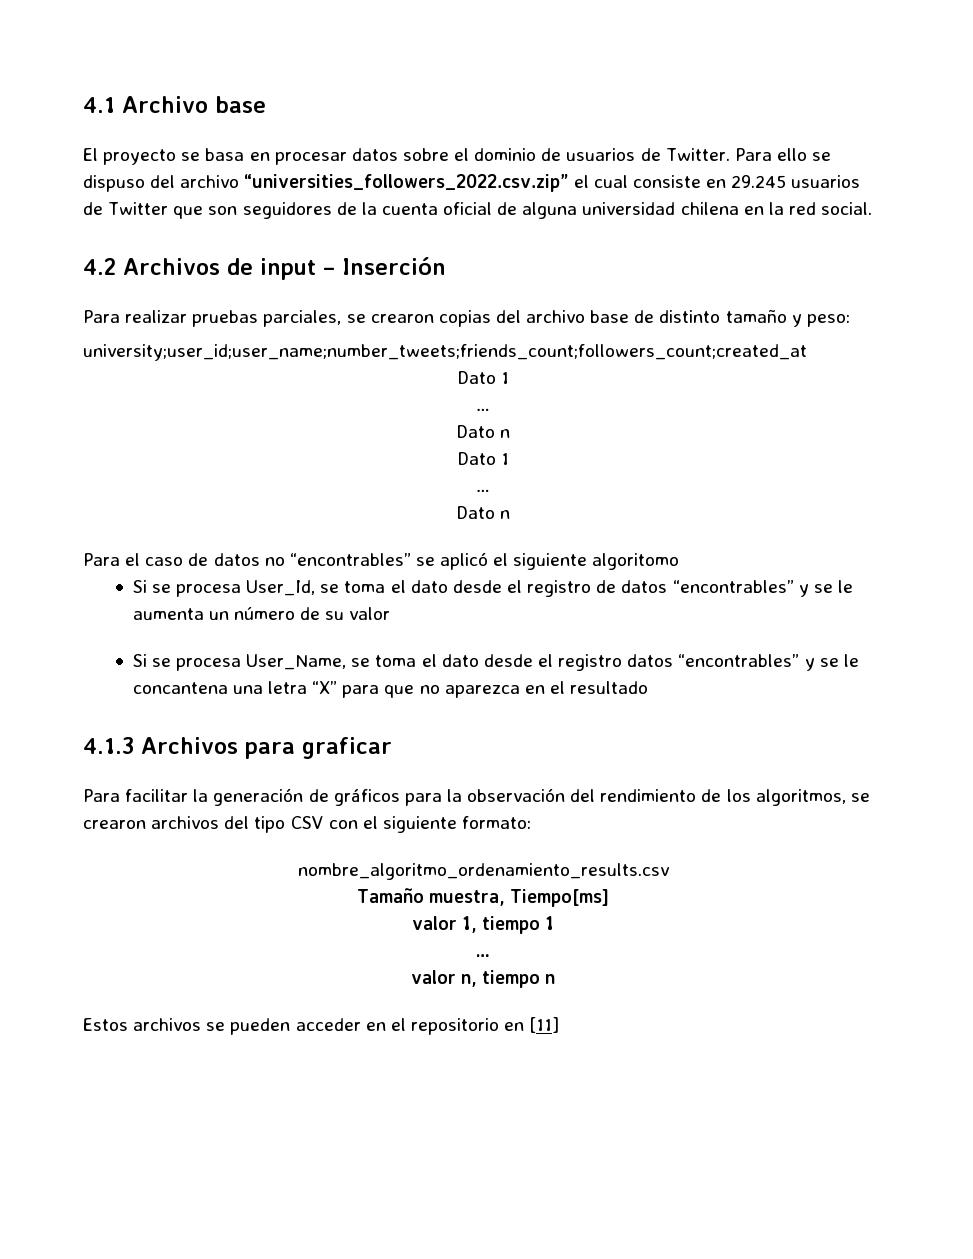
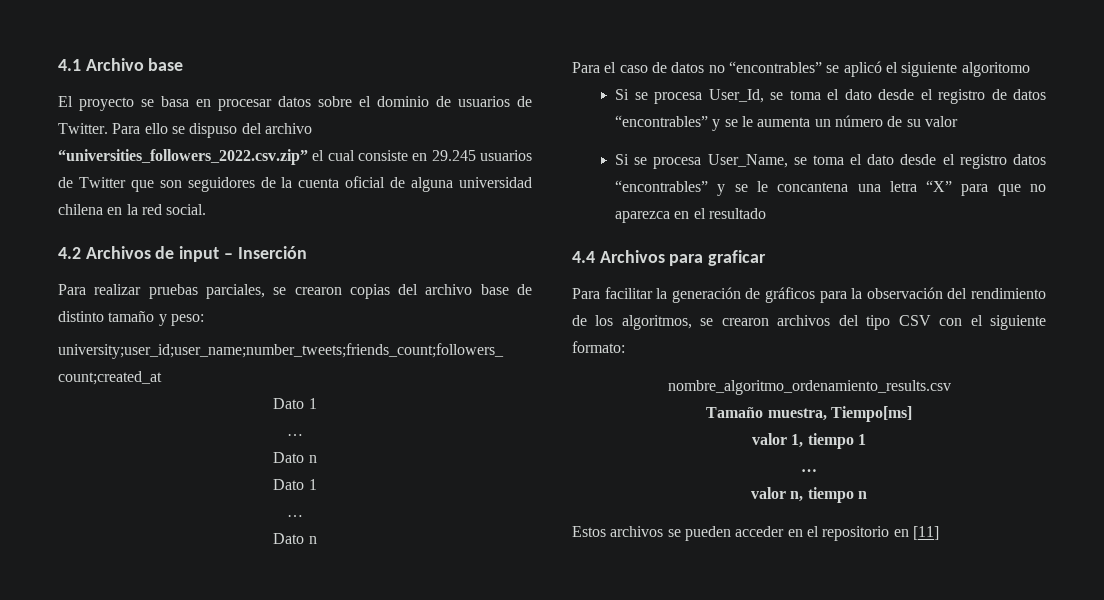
[83,737,134,754] 4.1.3 -> [572,251,595,263] 4.4

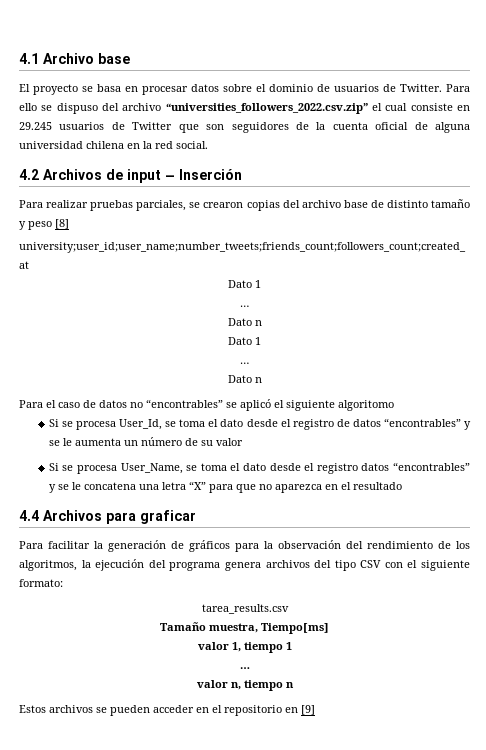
[170,314,204,326] peso: -> [28,219,69,230] peso [8]
[777,182,849,192] concantena -> [83,482,136,490] concatena
[700,318,769,326] se crearon -> [81,559,261,571] la ejecución del programa genera
[667,380,951,395] nombre_algoritmo_ordenamiento_results.csv -> [201,604,289,614] tarea_results.csv
[912,526,939,540] [11] -> [301,705,315,715] [9]

